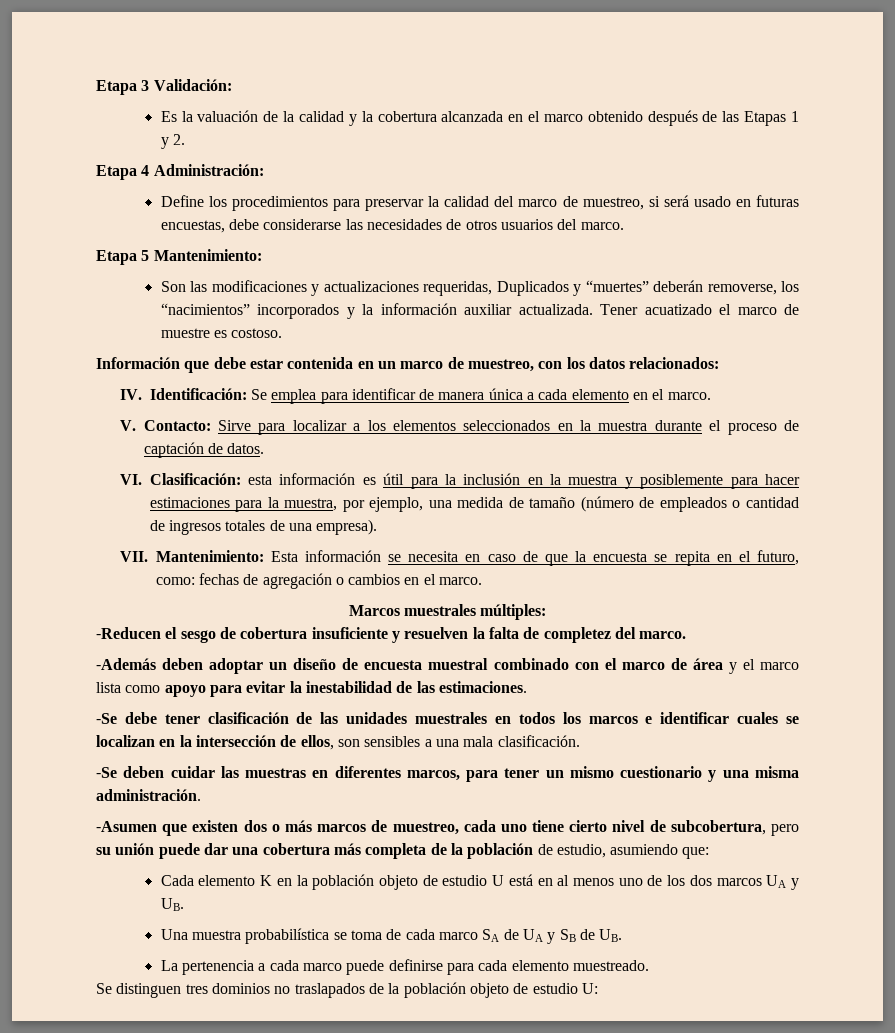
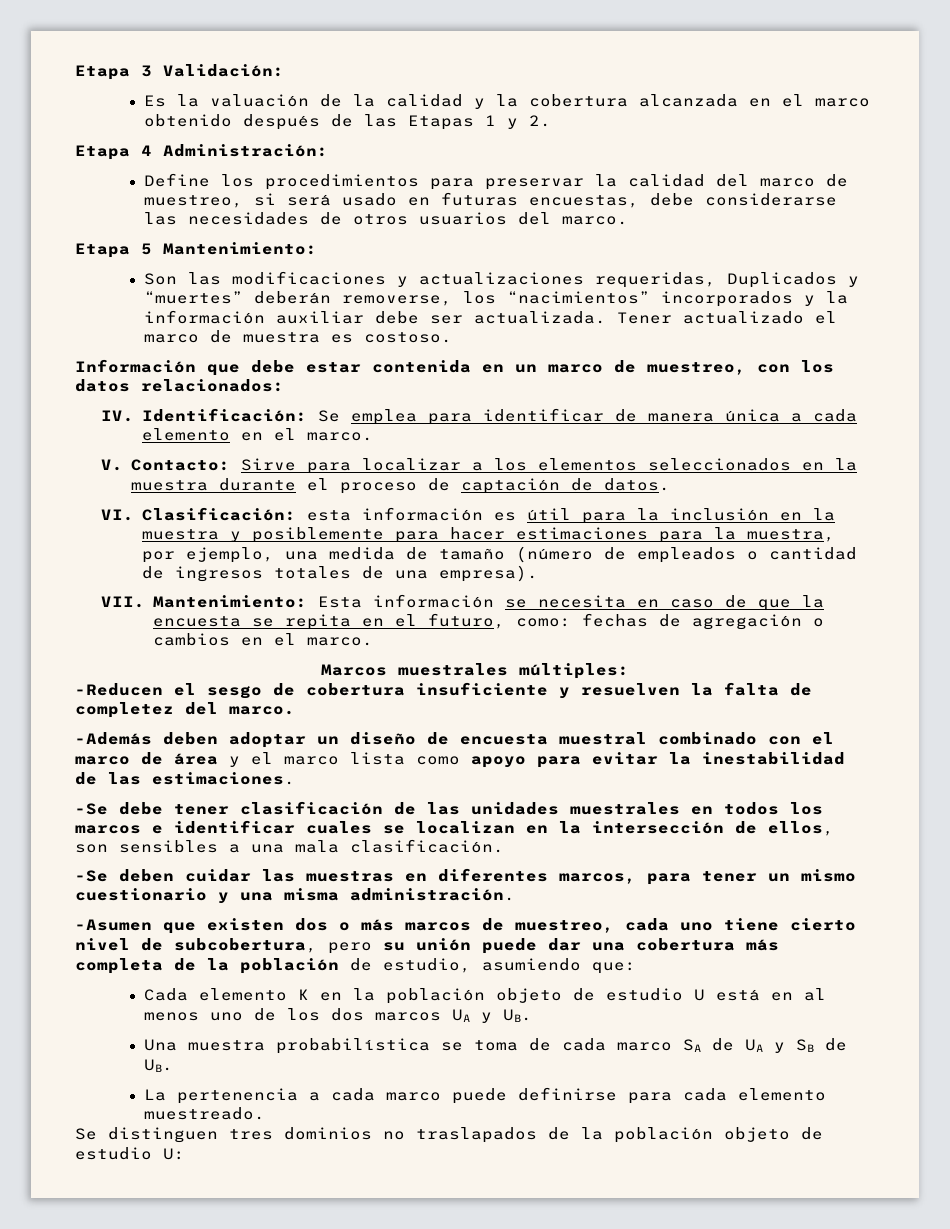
(513, 309) none -> [374,311,463,324] debe ser
[644,304,799,315] [160,328,210,338] acuatizado el marco de muestre -> [682,311,837,324] [143,330,320,343] actualizado el marco de muestra

